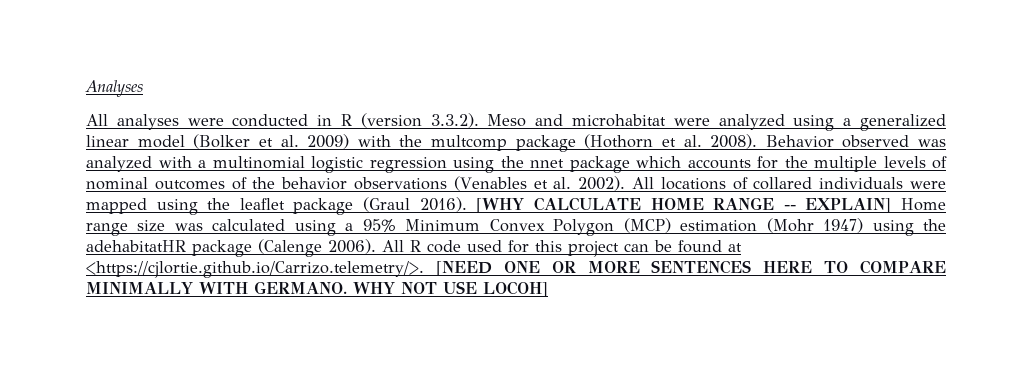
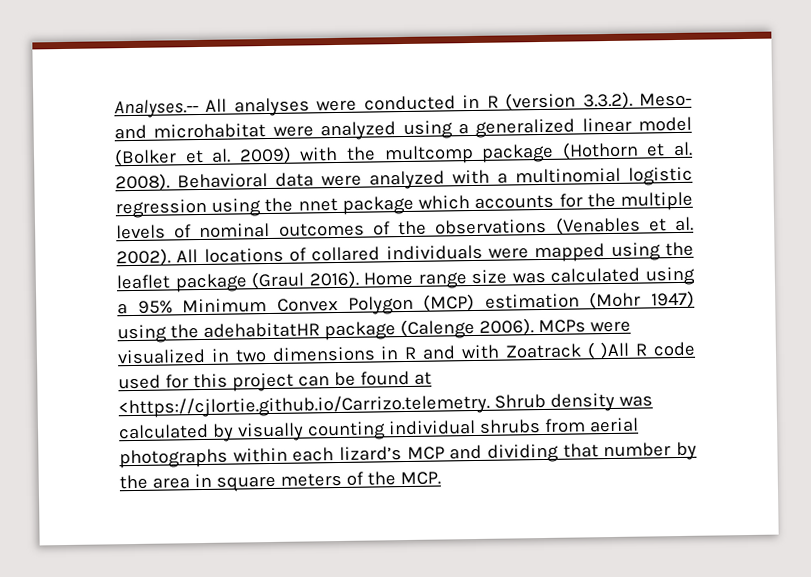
[85,80,143,97] Analyses // -> [114,99,199,119] Analyses.--
[487,114,527,127] Meso -> [639,92,692,107] Meso-
[765,135,946,148] Behavior observed was -> [177,172,362,189] Behavioral data were
[281,177,348,190] behavior -> (428, 228) none
[476,197,892,213] [WHY CALCULATE HOME RANGE -- EXPLAIN] -> (359, 279) none
[382,240,404,252] All -> [537,319,631,334] [117,341,631,365] MCPs were visualized in two dimensions in R and with Zoatrack ( )All
[86,260,947,278] [86,281,548,297] <https://cjlortie.github.io/Carrizo.telemetry/>. [NEED ONE OR MORE SENTENCES HERE TO COMPARE MINIMALLY WITH GERMANO. WHY NOT USE LOCOH] -> [118,392,653,419] [118,417,639,442] [119,441,698,469] [119,471,441,492] <https://cjlortie.github.io/Carrizo.telemetry. Shrub density was calculated by visually counting individual shrubs from aerial photographs within each lizard’s MCP and dividing that number by the area in square meters of the MCP.

